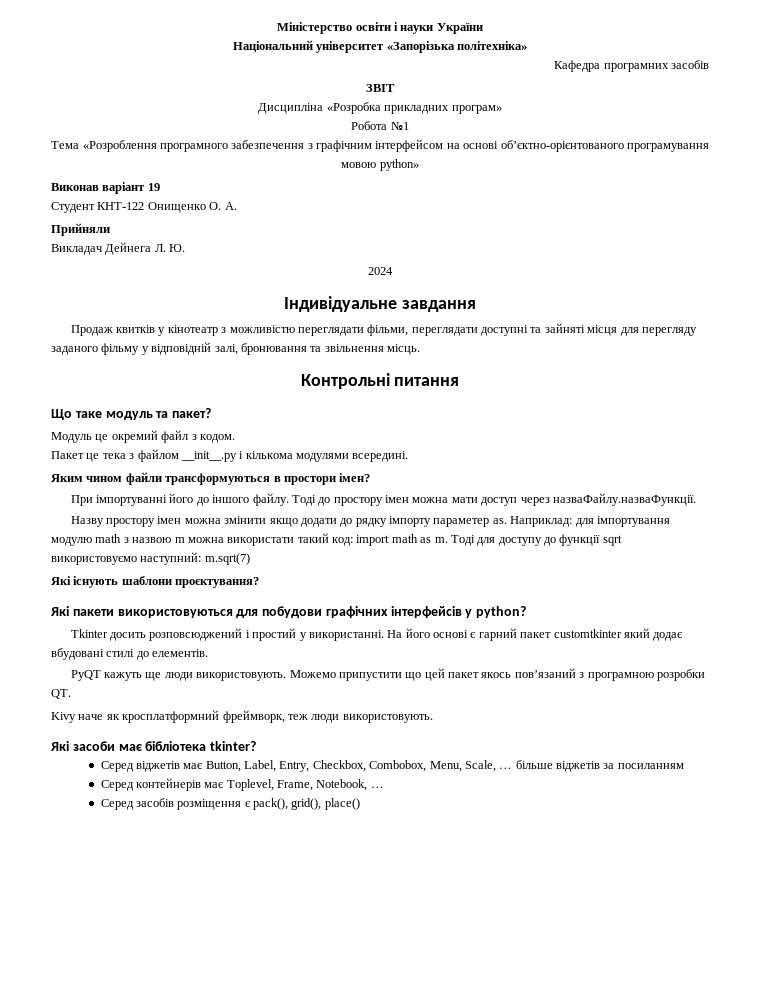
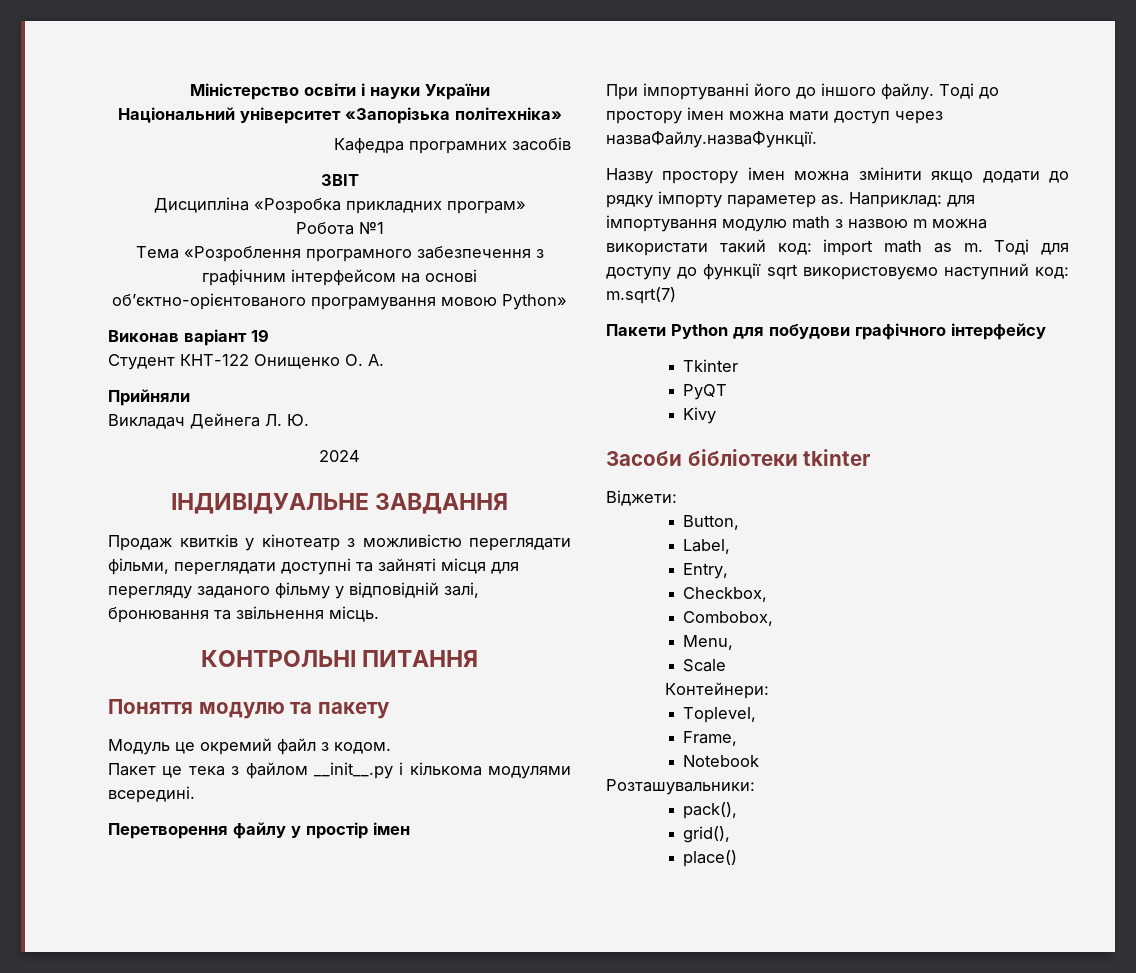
[379,159,419,171] python» -> [502,294,567,310] Python»
[284,296,476,312] Індивідуальне завдання -> [170,493,509,514] ІНДИВІДУАЛЬНЕ ЗАВДАННЯ
[300,373,460,389] [51,408,212,420] Контрольні питання // Що таке модуль та пакет? -> [200,650,479,667] [108,699,390,719] КОНТРОЛЬНІ ПИТАННЯ // Поняття модулю та пакету
[51,472,371,485] Яким чином файли трансформуються в простори імен? -> [108,822,410,839] Перетворення файлу у простір імен
[140,552,202,565] наступний: -> [943,263,1069,280] наступний код:
[51,576,260,588] [50,606,527,618] [70,628,684,641] [51,648,209,660] [70,668,705,681] [51,689,71,699] [51,710,433,723] [50,741,257,751] [100,761,204,772] Які існують шаблони проєктування? // Які пакети використовуються для побудови графічних інтерфейсів у python? // Tkinter досить розповсюджений і простий у використанні. На його основі є гарний пакет customtkinter який додає вбудовані стилі до елементів. // PyQT кажуть ще люди використовують. Можемо припустити що цей пакет якось пов’язаний з програмною розробки QT. // Kivy наче як кросплатформний фреймворк, теж люди використовують. // Які засоби має бібліотека tkinter? // Серед віджетів має -> [606,323,1046,340] [683,359,739,372] [683,384,728,400] [683,407,717,424] [606,449,871,466] [606,490,677,506] Пакети Python для побудови графічного інтерфейсу // Tkinter // PyQT // Kivy // Засоби бібліотеки tkinter // Віджети: //
(241, 766) none -> (740, 522) //
(277, 766) none -> (731, 546) //
(310, 766) none -> (729, 571) //
(366, 766) none -> (768, 594) //
(427, 766) none -> (774, 618) //
[464,760,684,772] [100,778,225,791] Scale, … більше віджетів за посиланням // Серед контейнерів має -> [683,659,727,672] [665,682,770,699] // Scale // Контейнери: //
(274, 785) none -> (757, 715) //
[316,779,384,791] [100,798,251,810] Notebook, … // Серед засобів розміщення є -> [683,755,760,767] [606,779,755,795] // Notebook // Розташувальники: //
(289, 804) none -> (738, 810) //
(322, 804) none -> (731, 834) //

